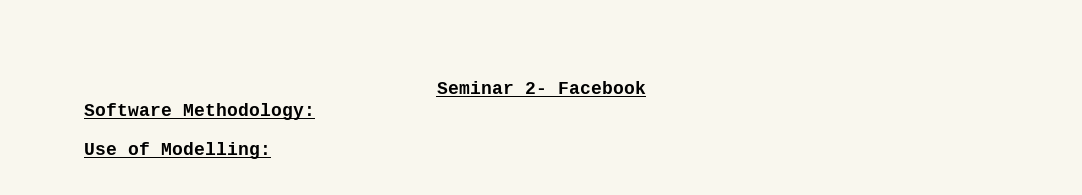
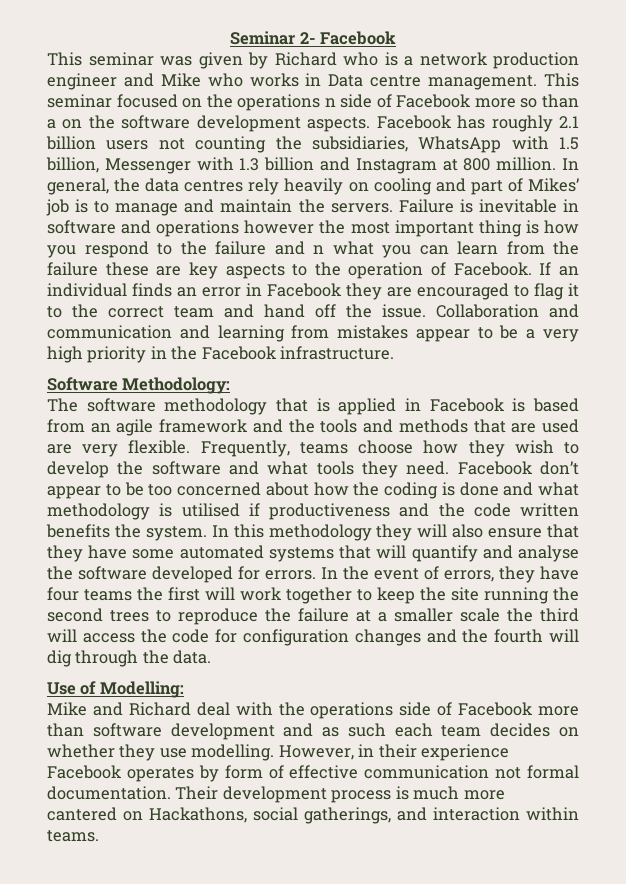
[84,103,315,120] [84,142,271,159] Software Methodology: // Use of Modelling: -> [47,52,579,69] [47,73,580,90] [47,94,579,111] [47,115,579,132] [46,136,579,153] [46,157,580,174] [47,178,579,195] [46,199,579,216] [47,220,579,237] [47,241,579,258] [47,262,579,279] [47,283,579,300] [47,304,579,318] [47,325,579,342] [47,346,395,363] [47,377,231,394] [47,398,580,415] [47,419,580,436] [47,440,579,457] [47,461,579,478] [47,482,579,499] [47,503,579,520] [46,524,579,541] [47,545,579,562] [47,566,579,583] [47,587,579,604] [47,608,579,625] [47,629,580,646] [47,650,212,667] [47,681,184,698] [47,702,579,719] [47,723,579,740] [47,744,510,761] [47,765,579,782] [47,786,505,803] [47,807,579,824] [47,830,99,842] This seminar was given by Richard who is a network production engineer and Mike who works in Data centre management. This seminar focused on the operations n side of Facebook more so than a on the software development aspects. Facebook has roughly 2.1 billion users not counting the subsidiaries, WhatsApp with 1.5 billion, Messenger with 1.3 billion and Instagram at 800 million. In general, the data centres rely heavily on cooling and part of Mikes’ job is to manage and maintain the servers. Failure is inevitable in software and operations however the most important thing is how you respond to the failure and n what you can learn from the failure these are key aspects to the operation of Facebook. If an individual finds an error in Facebook they are encouraged to flag it to the correct team and hand off the issue. Collaboration and communication and learning from mistakes appear to be a very high priority in the Facebook infrastructure. // Software Methodology: // The software methodology that is applied in Facebook is based from an agile framework and the tools and methods that are used are very flexible. Frequently, teams choose how they wish to develop the software and what tools they need. Facebook don’t appear to be too concerned about how the coding is done and what methodology is utilised if productiveness and the code written benefits the system. In this methodology they will also ensure that they have some automated systems that will quantify and analyse the software developed for errors. In the event of errors, they have four teams the first will work together to keep the site running the second trees to reproduce the failure at a smaller scale the third will access the code for configuration changes and the fourth will dig through the data. // Use of Modelling: // Mike and Richard deal with the operations side of Facebook more than software development and as such each team decides on whether they use modelling. However, in their experience Facebook operates by form of effective communication not formal documentation. Their development process is much more cantered on Hackathons, social gatherings, and interaction within teams.

